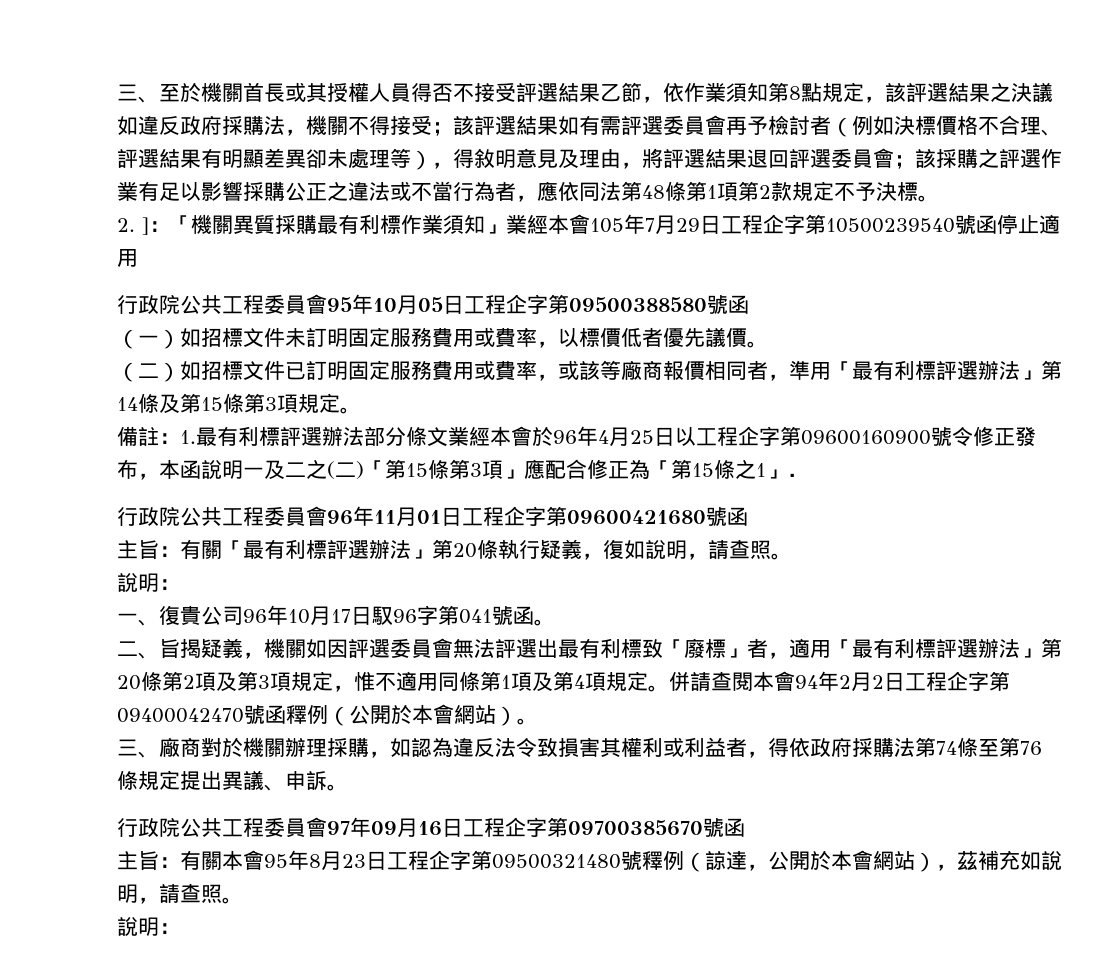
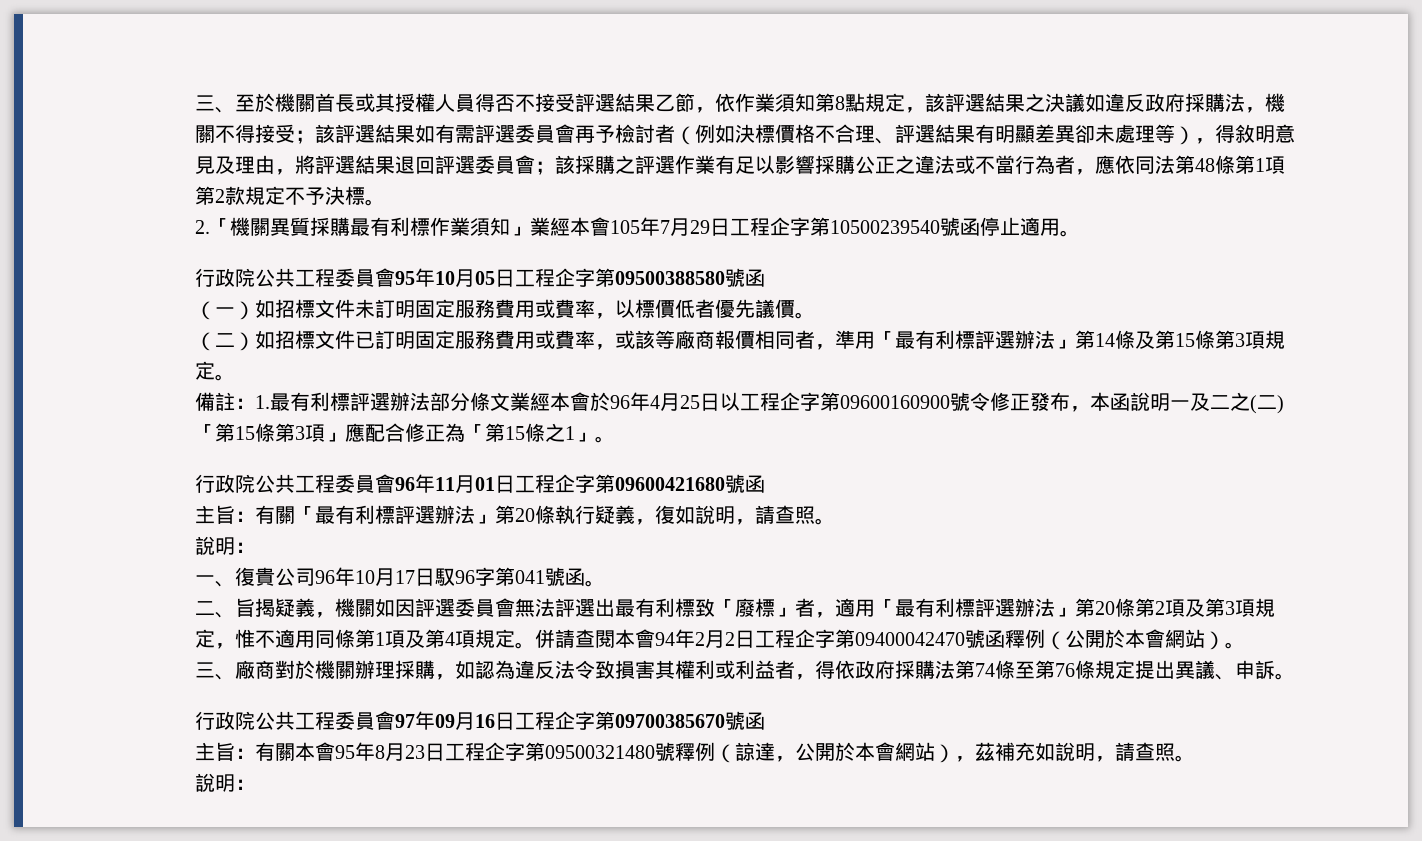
[141,217,170,235] ]： -> (210, 227) none
(138, 258) none -> [1059,230,1080,237] 。
[786,473,808,477] ． -> [594,436,615,443] 。

